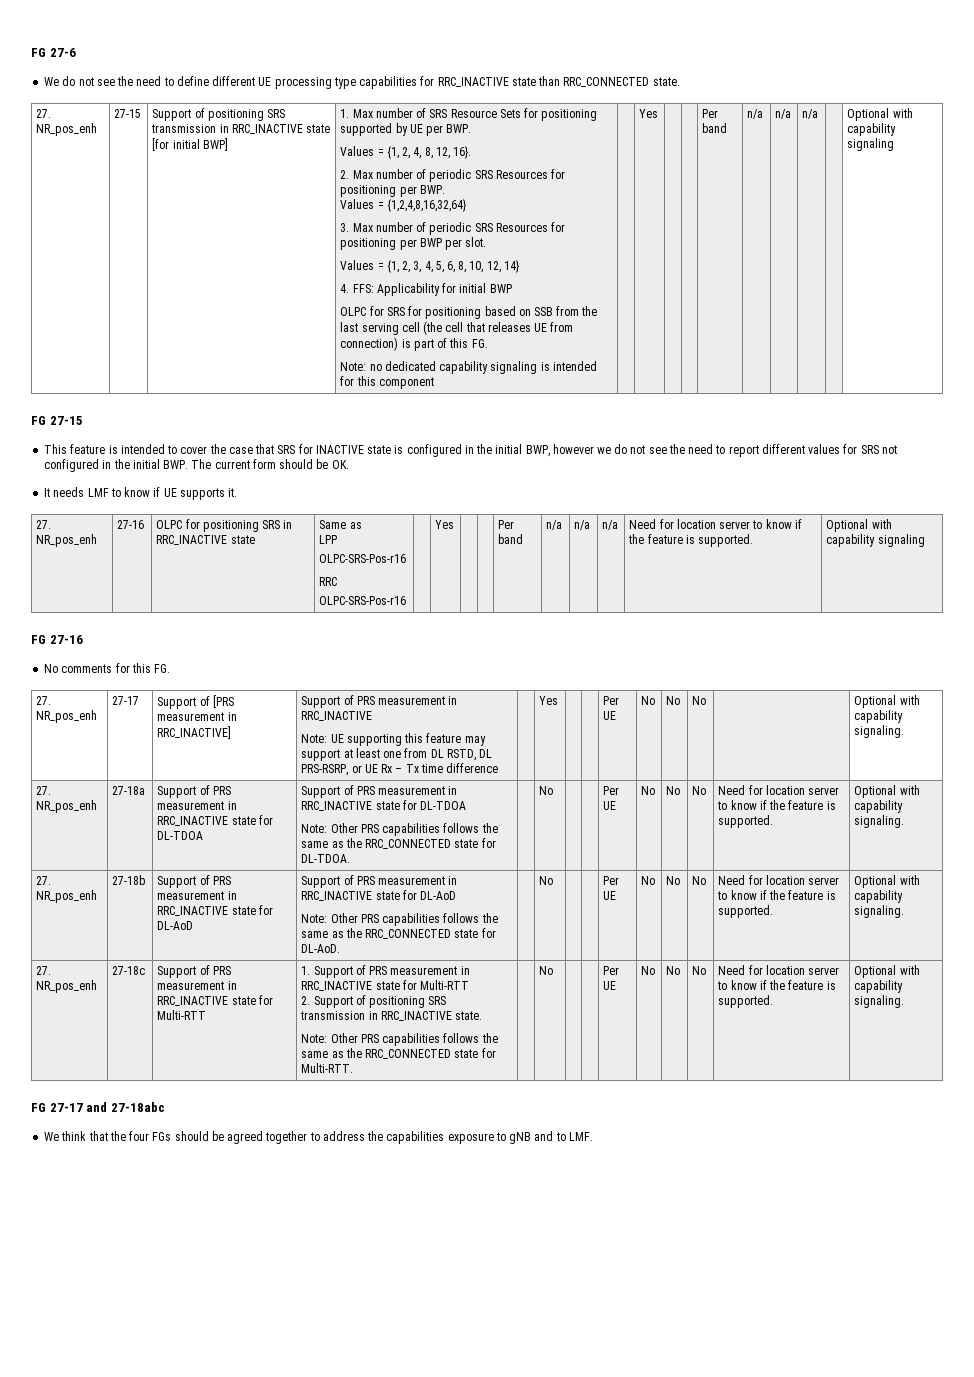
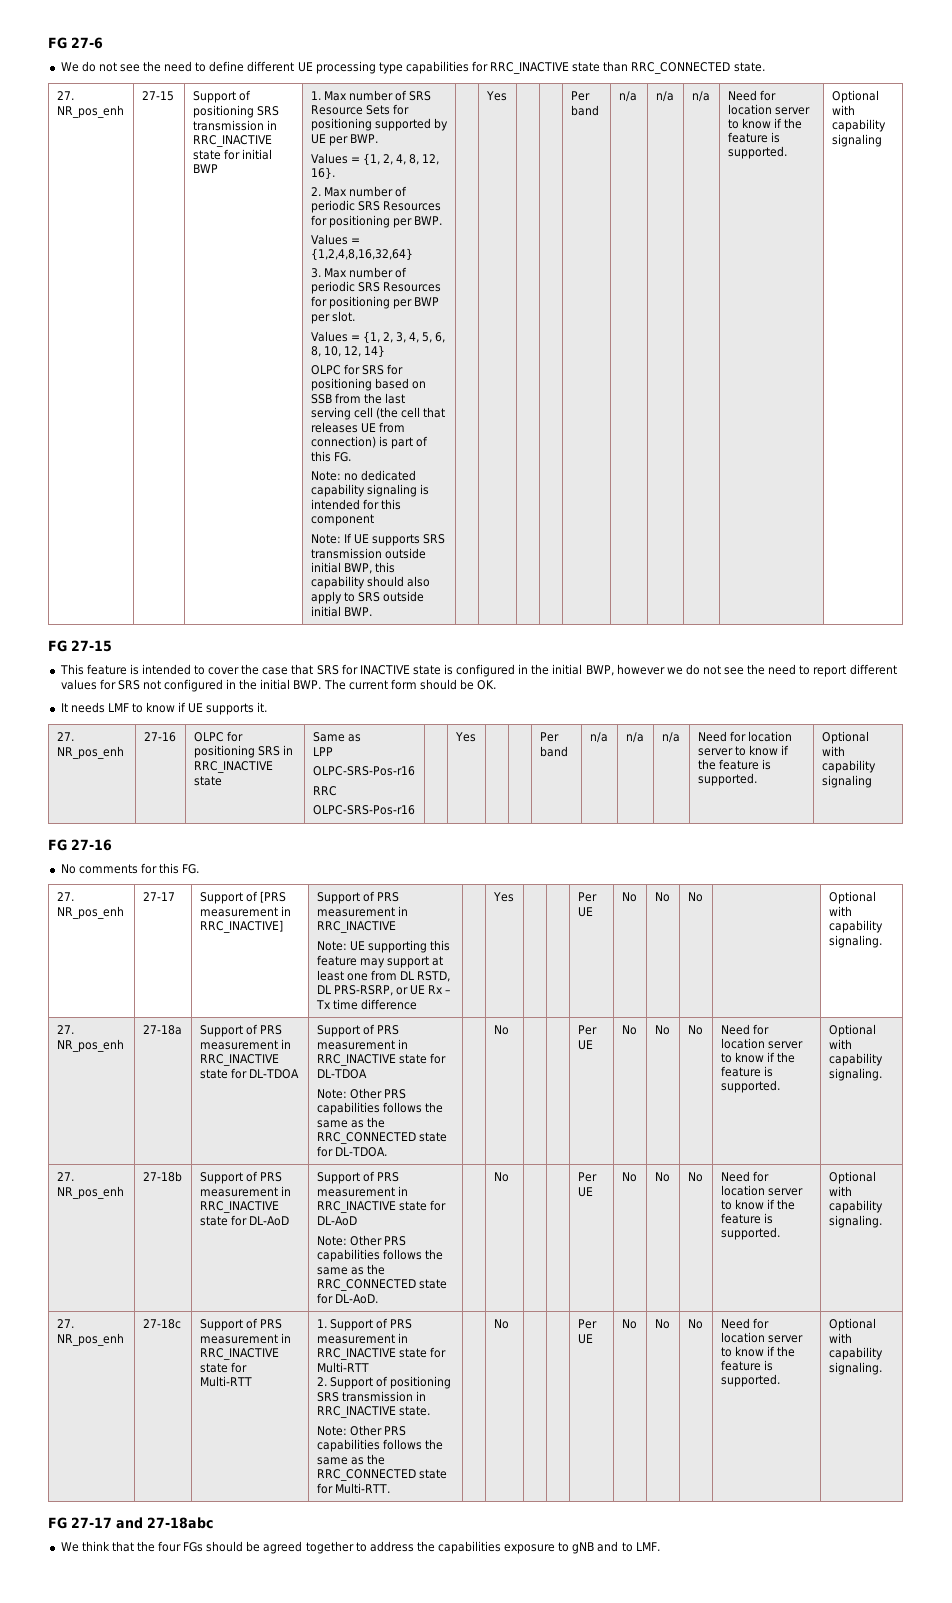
[152,138,228,151] [for initial BWP] -> [223,149,272,160] [192,164,218,173] for initial BWP
[340,283,512,296] // 4. FFS: Applicability for initial BWP -> (385, 351) none
[639,109,659,118] [702,109,719,118] [702,123,728,133] [747,109,764,119] [775,109,792,119] [802,109,819,119] | | Yes | | | Per band | n/a | n/a | n/a | -> [310,533,445,546] [310,548,426,559] [310,562,395,574] [310,576,430,589] [310,591,424,604] [310,606,372,617] [485,91,507,101] [570,91,590,101] [570,105,599,116] [618,91,637,102] [655,91,674,102] [691,91,710,102] [727,90,776,101] [727,104,810,115] [727,118,802,129] [727,132,780,143] [727,146,787,159] // Note: If UE supports SRS transmission outside initial BWP, this capability should also apply to SRS outside initial BWP. | | Yes | | | Per band | n/a | n/a | n/a | Need for location server to know if the feature is supported.

